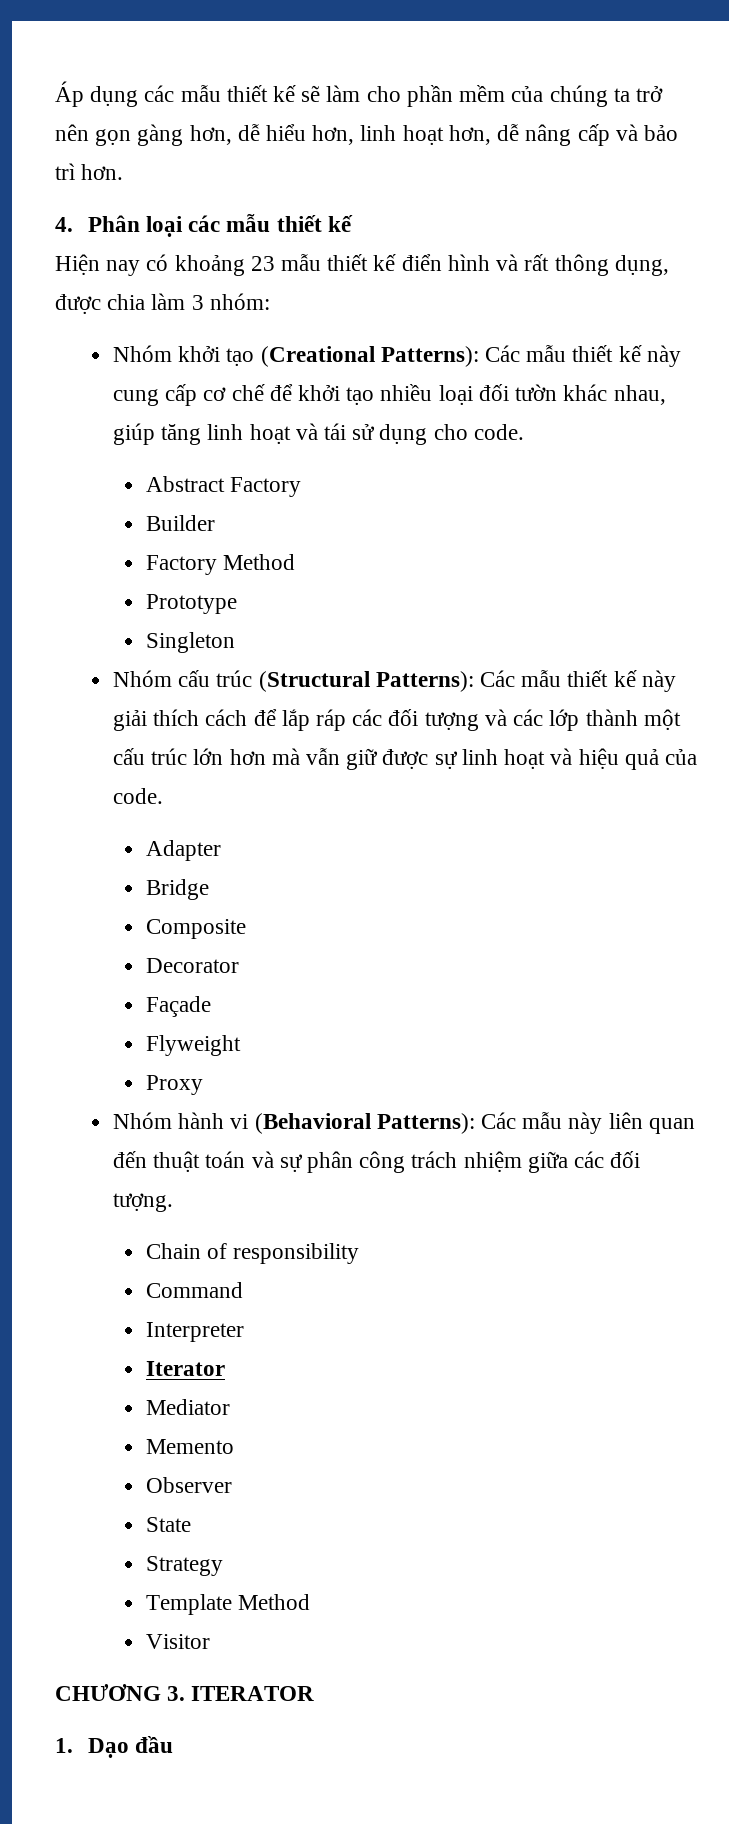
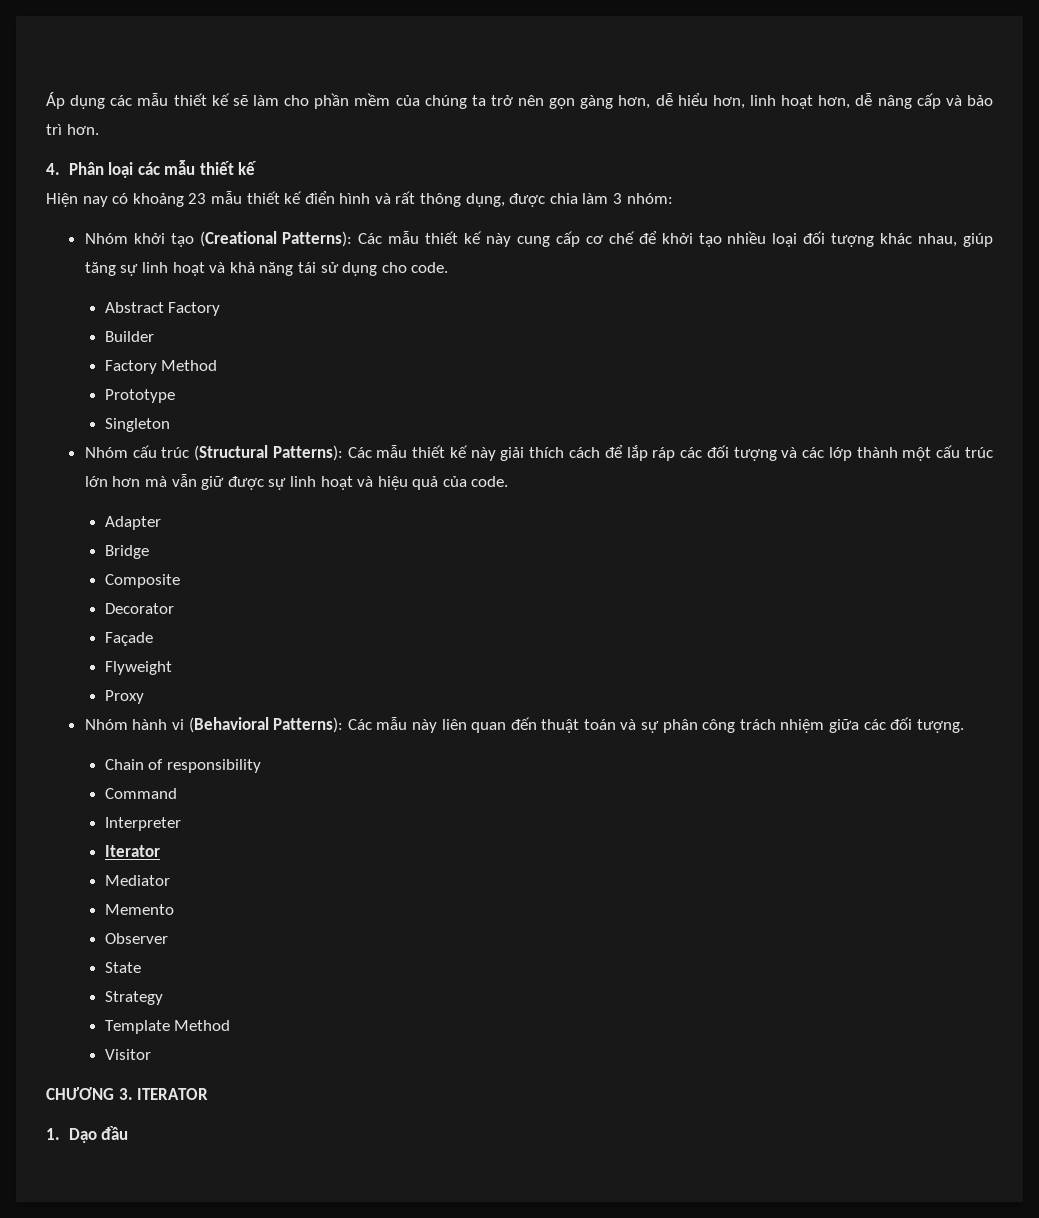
[515,384,558,401] tườn -> [831,233,875,247] tượng
[207,423,318,444] linh hoạt và -> [120,262,294,276] sự linh hoạt và khả năng

